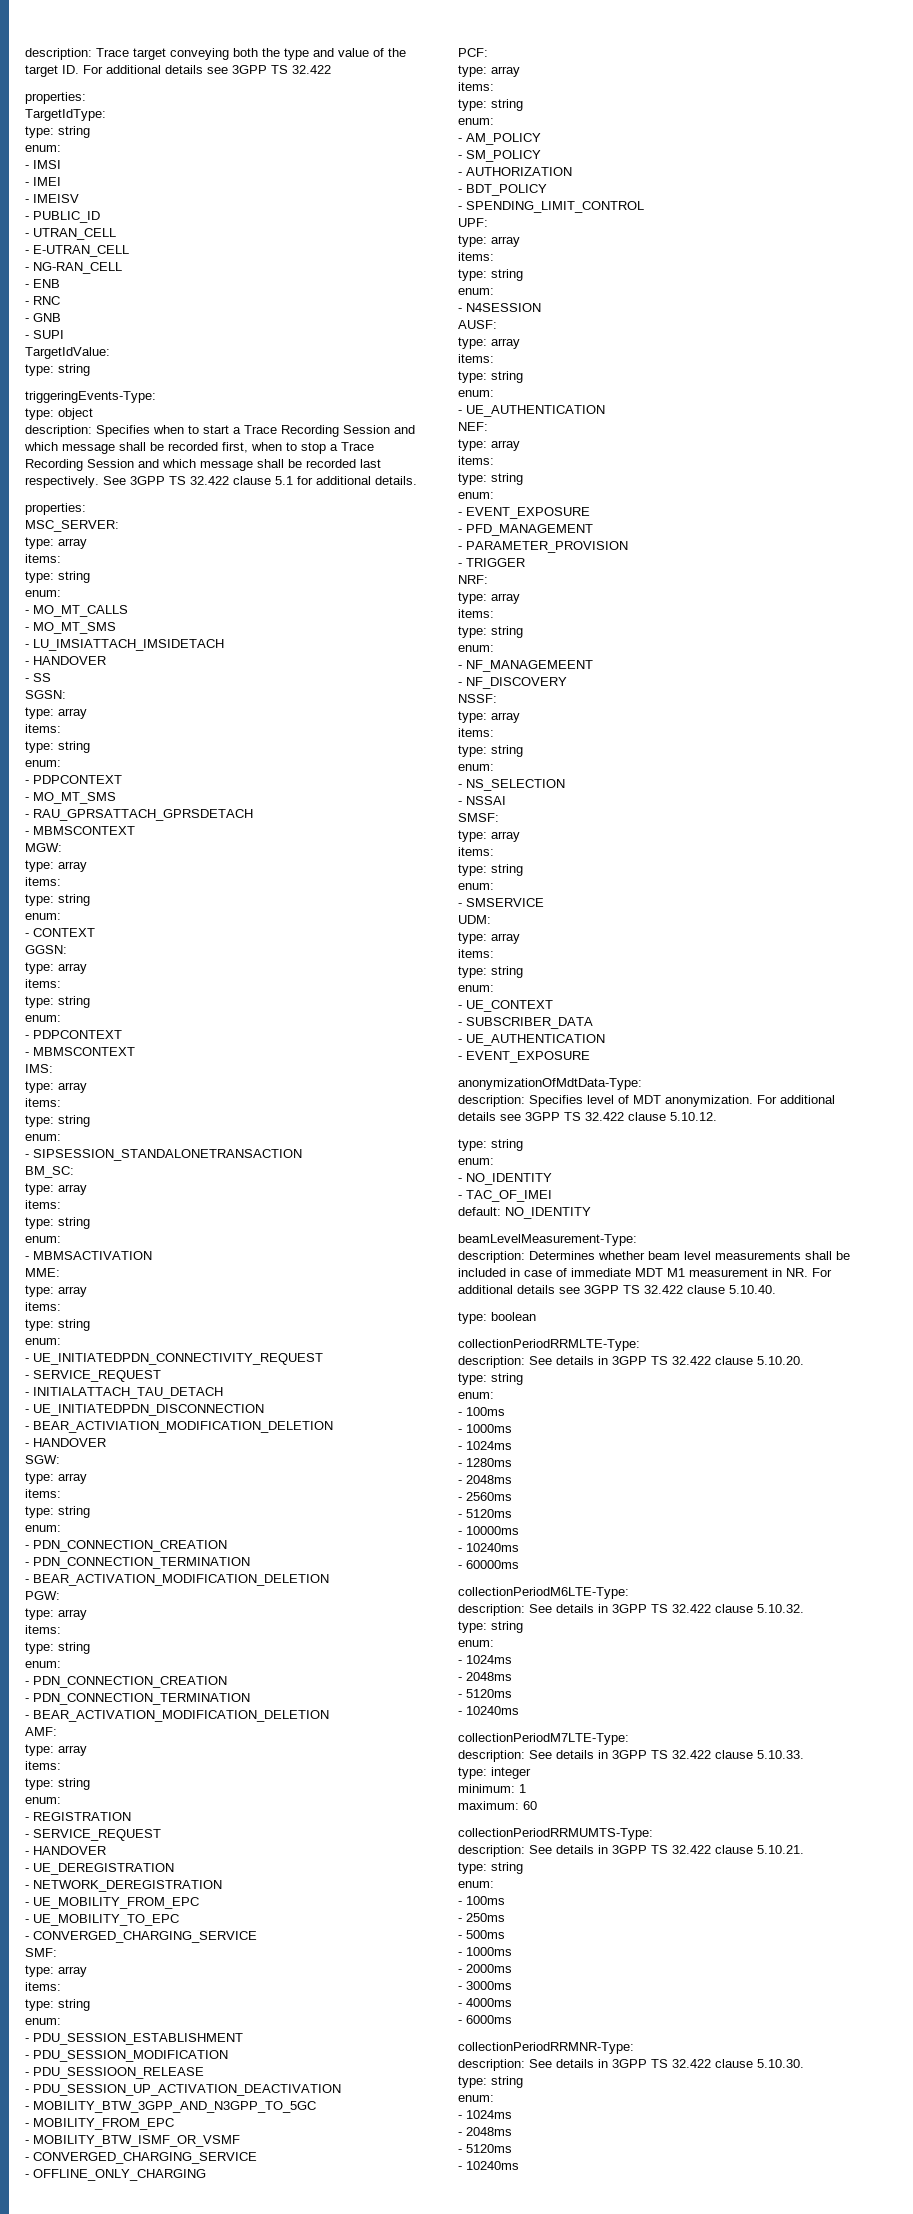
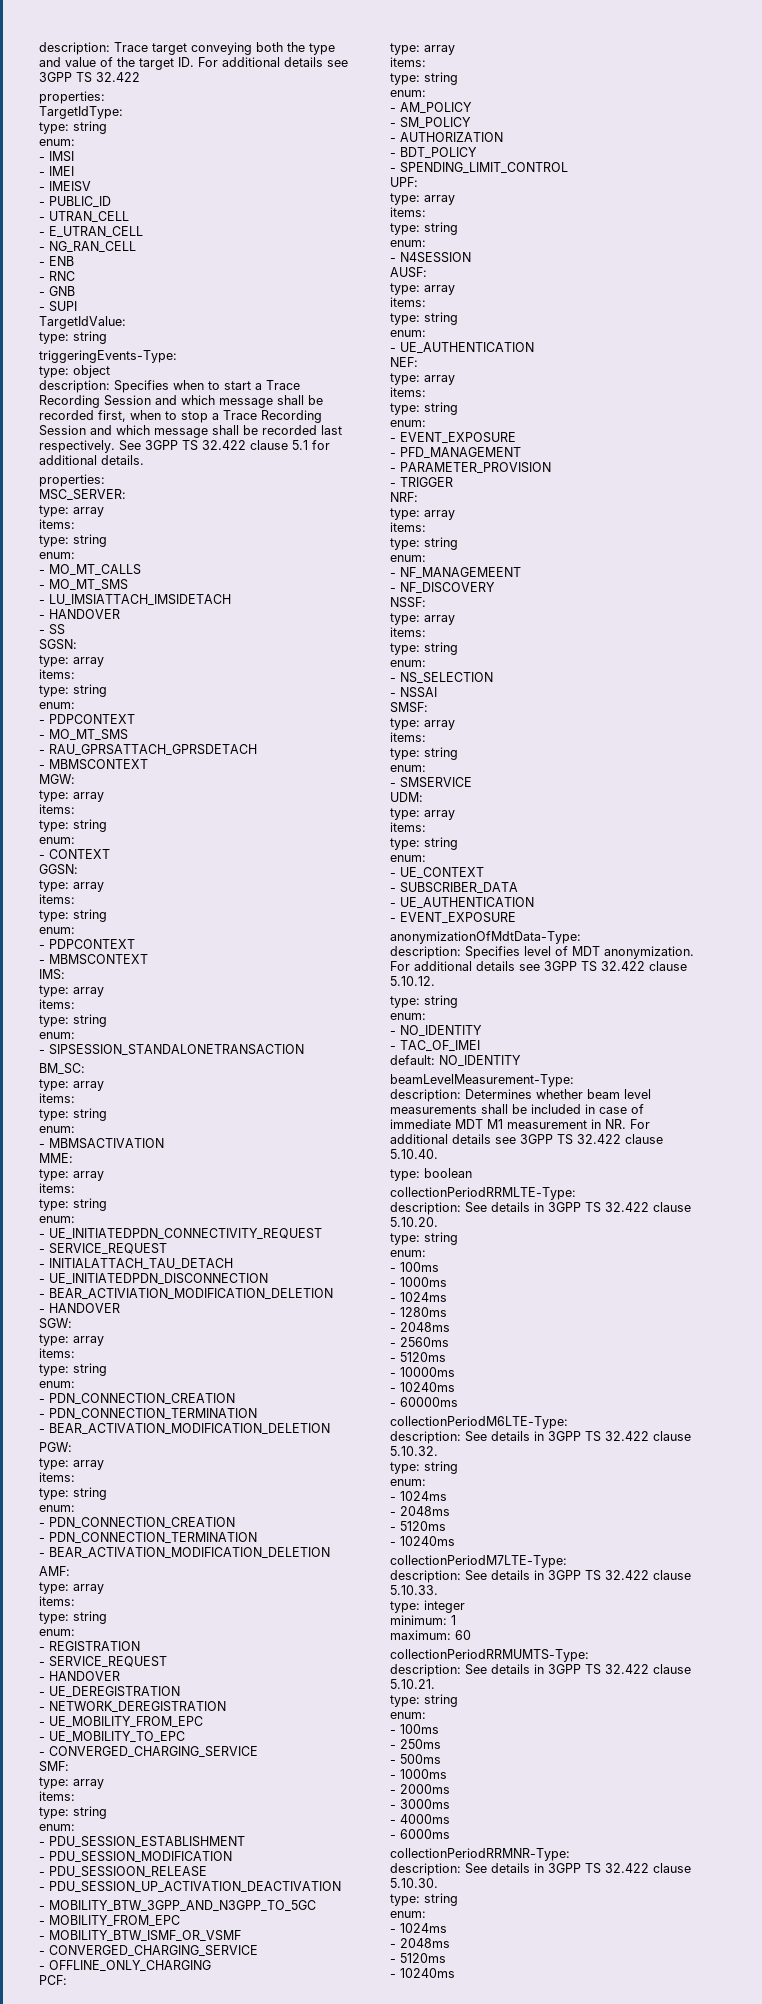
[33,245,129,257] [25,262,122,274] E-UTRAN_CELL // - NG-RAN_CELL -> [49,226,143,238] [39,241,136,253] E_UTRAN_CELL // - NG_RAN_CELL

